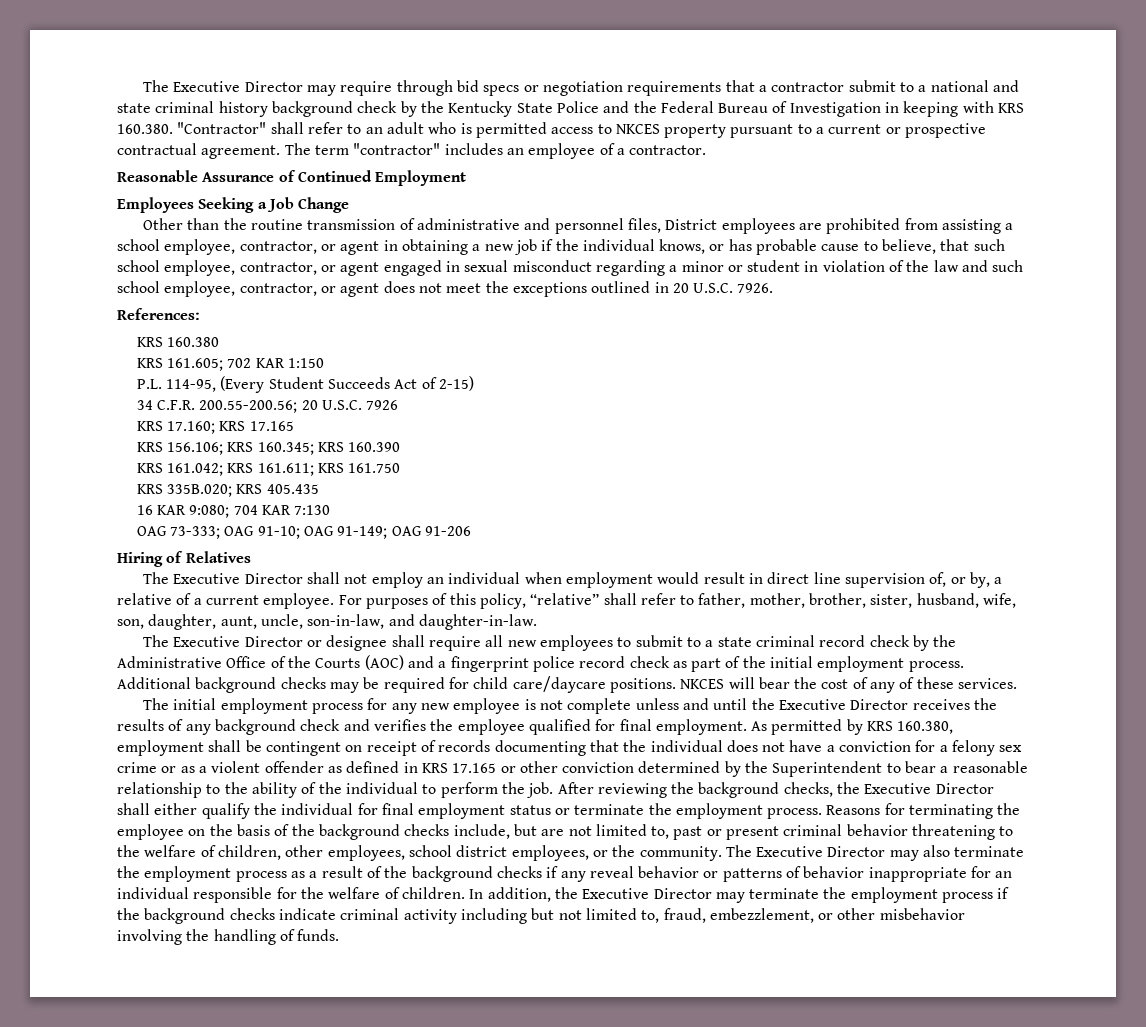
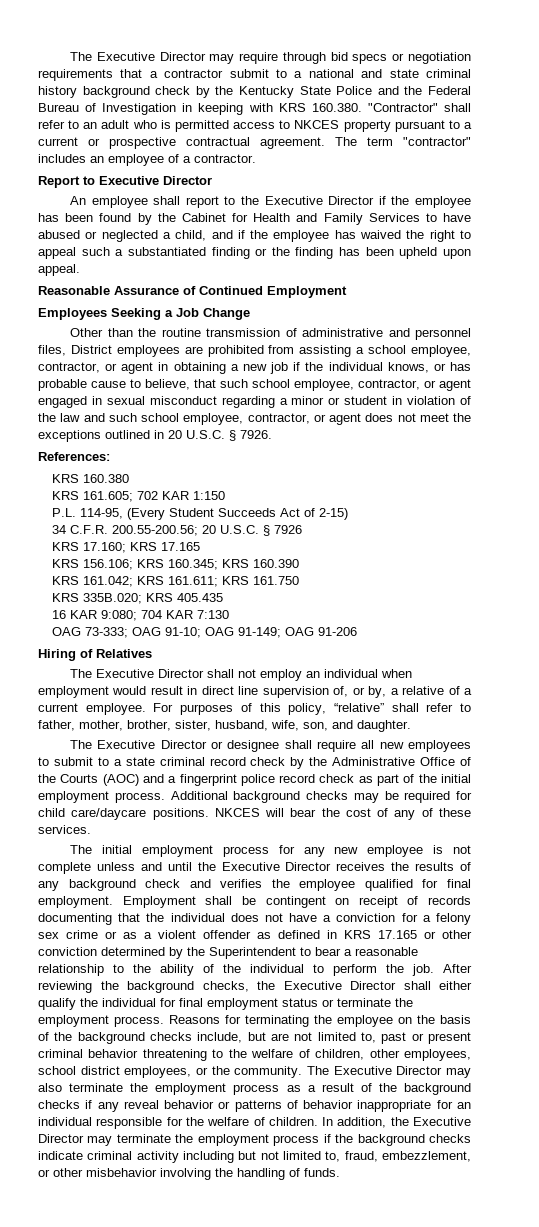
(707, 150) none -> [38,176,212,188] [70,196,471,208] [38,213,472,225] [38,230,472,242] [38,247,471,259] [38,264,80,276] // Report to Executive Director // An employee shall report to the Executive Director if the employee has been found by the Cabinet for Health and Family Services to have abused or neglected a child, and if the employee has waived the right to appeal such a substantiated finding or the finding has been upheld upon appeal.
(734, 288) none -> [229,430,236,441] §
(363, 405) none -> [263,525,271,536] §
[148,614,537,630] daughter, aunt, uncle, son-in-law, and daughter-in-law. -> [332,720,411,732] and daughter.
[751,719,954,735] [117,740,204,756] As permitted by KRS 160.380, employment -> [122,896,196,908] Employment

